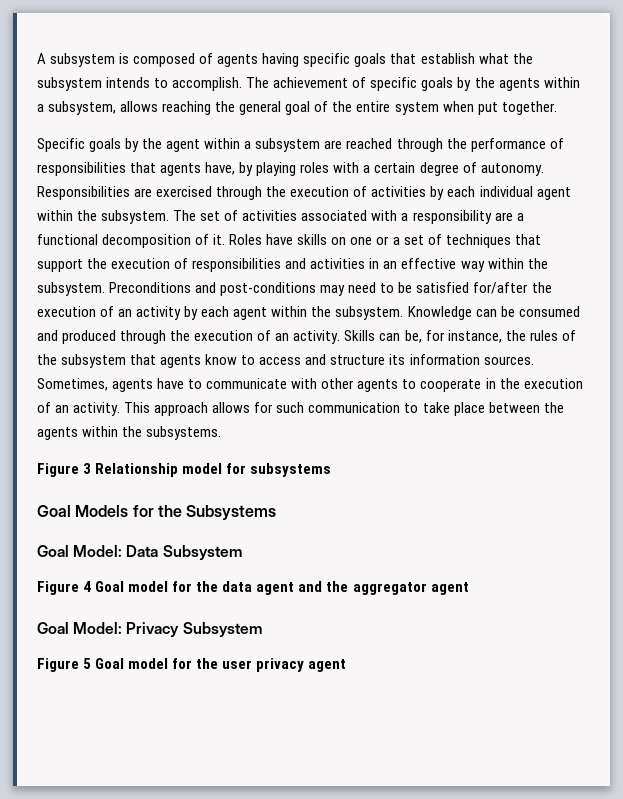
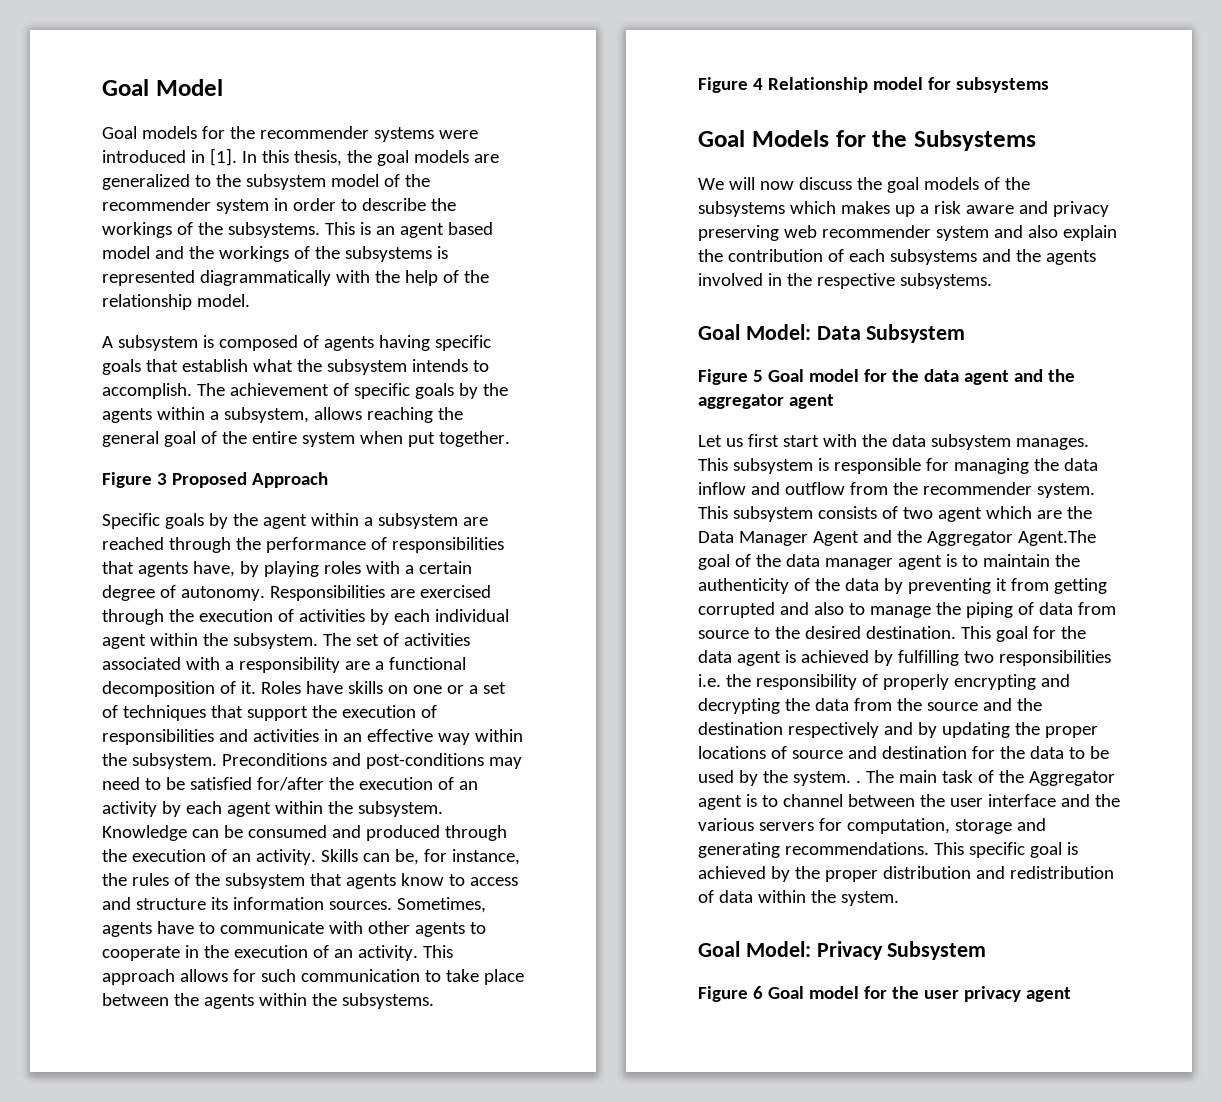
(37, 58) none -> [102,79,223,96] [102,126,478,142] [102,148,499,166] [102,174,430,190] [102,198,456,214] [102,222,493,238] [102,246,448,262] [102,270,489,286] [102,294,250,310] Goal Model // Goal models for the recommender systems were introduced in [1]. In this thesis, the goal models are generalized to the subsystem model of the recommender system in order to describe the workings of the subsystems. This is an agent based model and the workings of the subsystems is represented diagrammatically with the help of the relationship model. //
(557, 108) none -> [102,472,328,488] // Figure 3 Proposed Approach
[83,463,92,474] 3 -> [752,78,763,90] 4
(277, 512) none -> [698,177,1030,193] [698,201,1109,217] [698,225,1117,241] [698,249,1096,265] [698,273,992,289] // We will now discuss the goal models of the subsystems which makes up a risk aware and privacy preserving web recommender system and also explain the contribution of each subsystems and the agents involved in the respective subsystems.
[83,581,92,592] 4 -> [752,370,763,382] 5
(469, 588) none -> [698,434,1089,450] [698,458,1098,474] [698,482,1095,498] [698,506,1092,522] [698,530,1096,546] [698,554,1080,570] [698,578,1107,594] [698,602,1116,618] [698,626,1086,642] [698,650,1111,666] [698,674,1070,690] [698,698,1042,714] [698,722,1098,738] [698,746,1109,759] [698,770,1115,786] [698,794,1120,810] [698,818,1046,834] [698,842,1078,858] [698,866,1114,882] [698,890,899,906] // Let us first start with the data subsystem manages. This subsystem is responsible for managing the data inflow and outflow from the recommender system. This subsystem consists of two agent which are the Data Manager Agent and the Aggregator Agent.The goal of the data manager agent is to maintain the authenticity of the data by preventing it from getting corrupted and also to manage the piping of data from source to the desired destination. This goal for the data agent is achieved by fulfilling two responsibilities i.e. the responsibility of properly encrypting and decrypting the data from the source and the destination respectively and by updating the proper locations of source and destination for the data to be used by the system. . The main task of the Aggregator agent is to channel between the user interface and the various servers for computation, storage and generating recommendations. This specific goal is achieved by the proper distribution and redistribution of data within the system.
[83,658,92,669] 5 -> [752,986,763,999] 6

